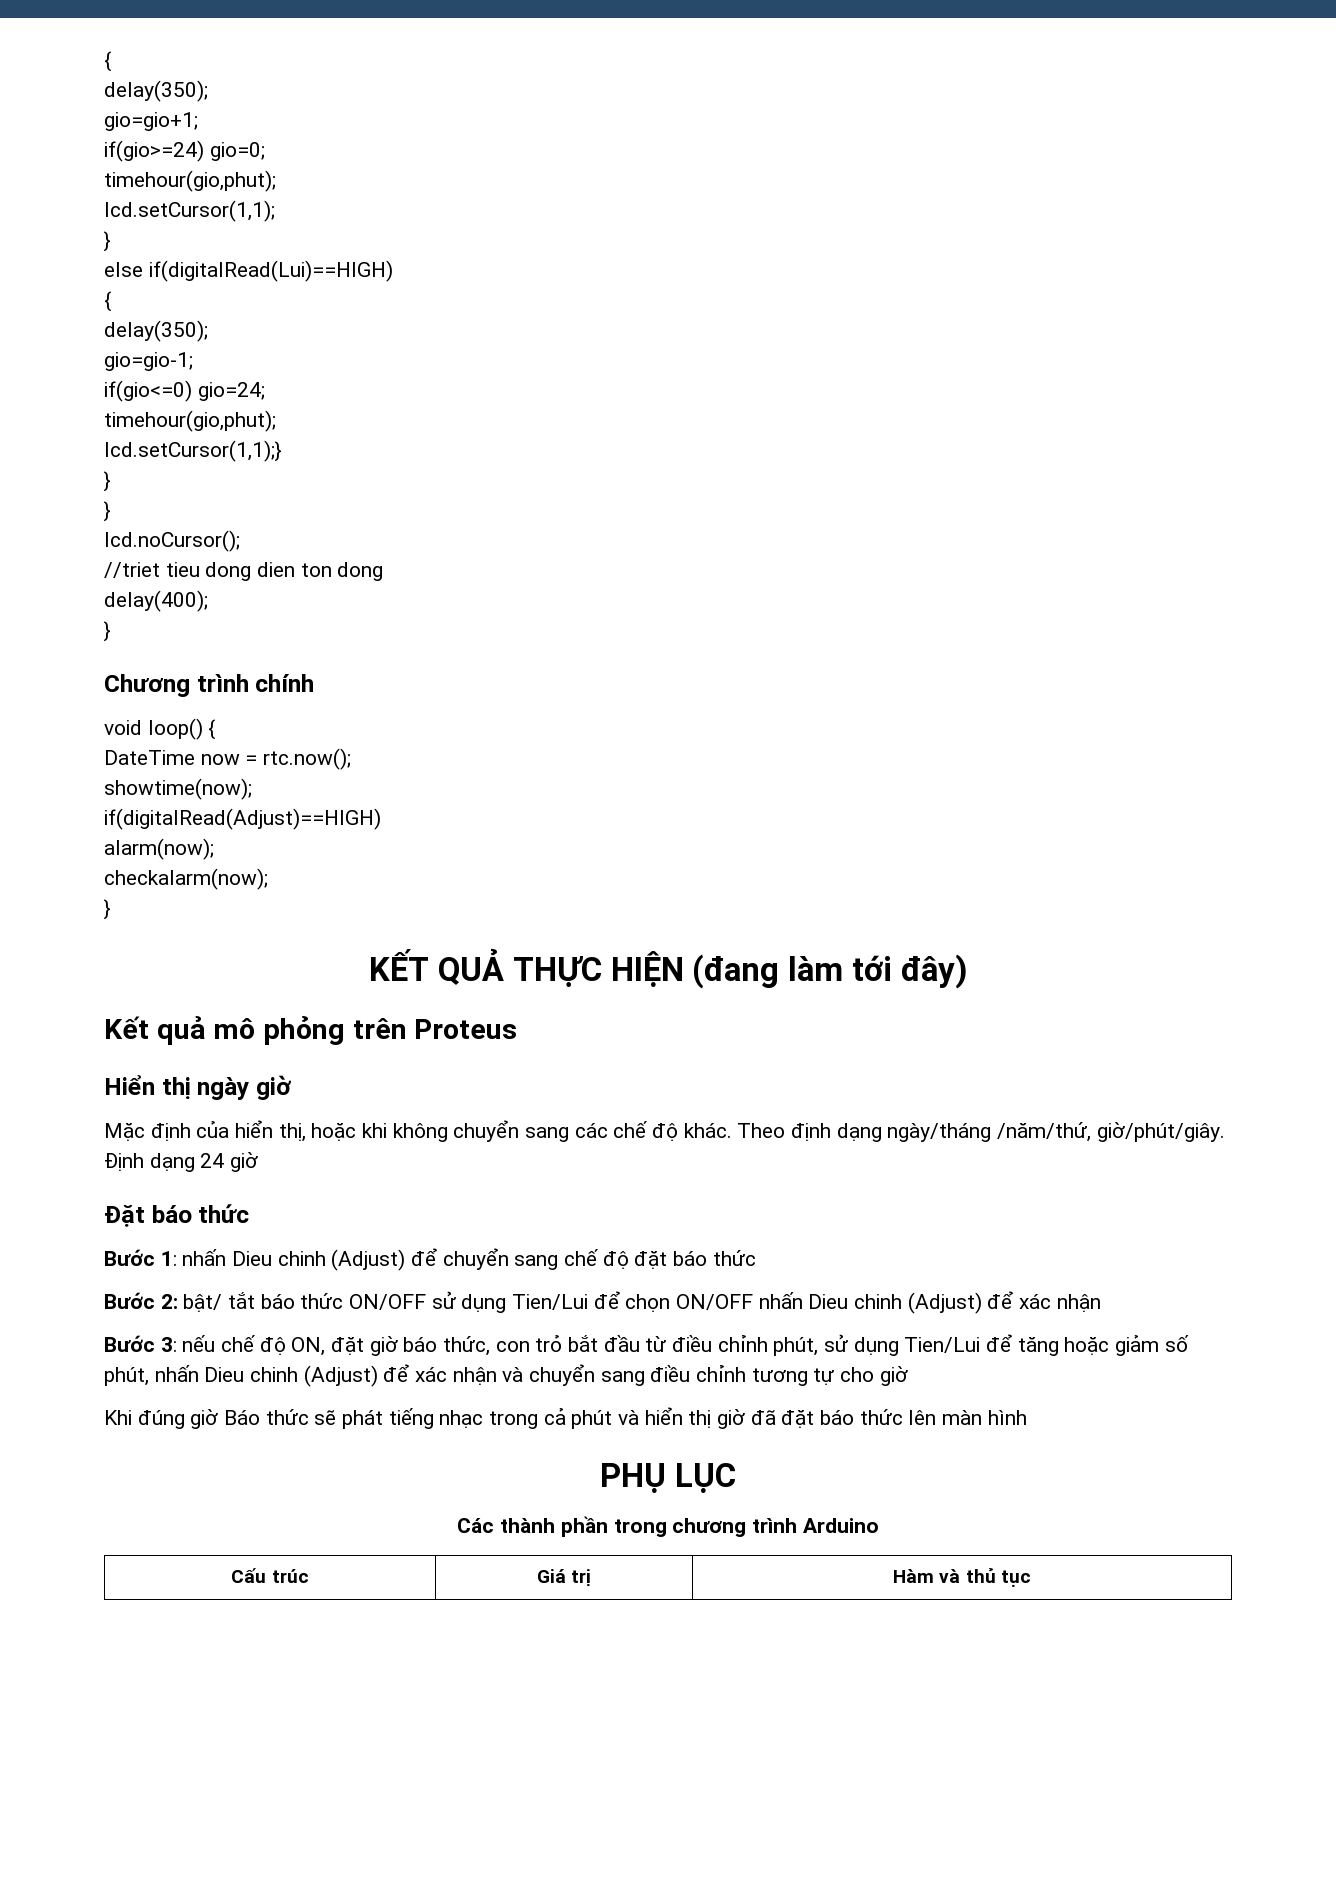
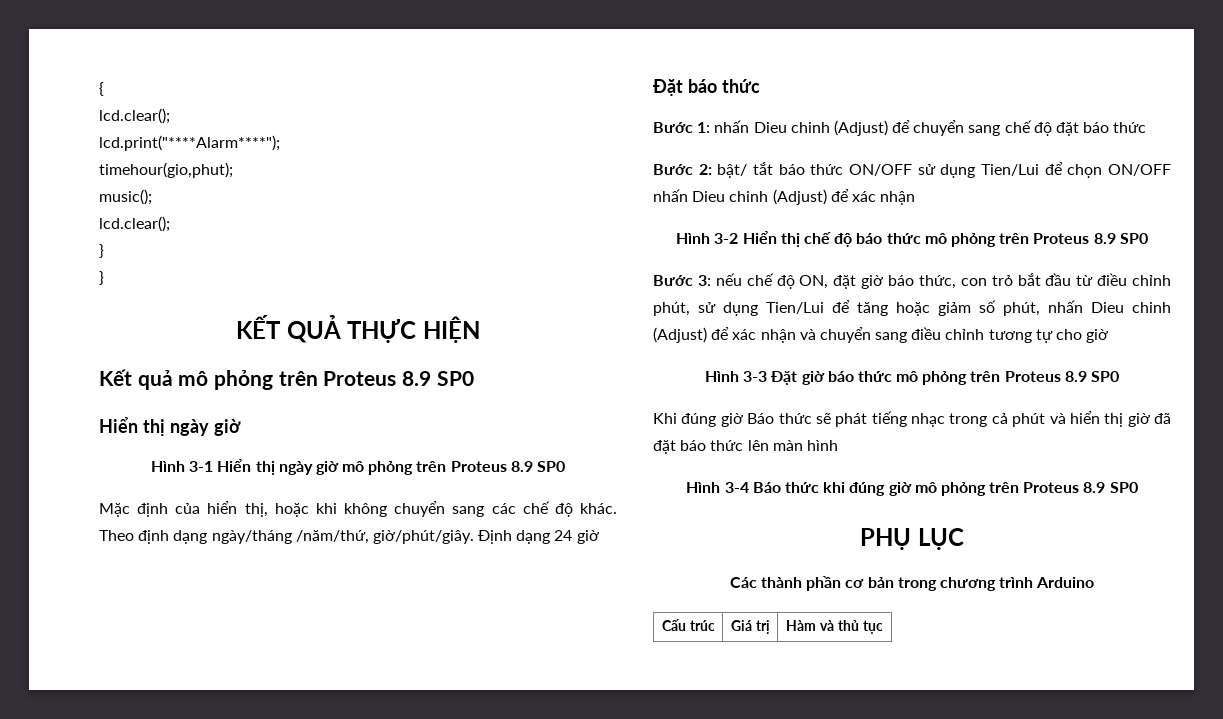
[104,51,112,72] [104,80,208,102] [104,112,198,131] [104,140,265,162] [104,170,276,192] [104,200,275,222] [103,231,111,252] [104,260,393,282] [104,291,112,312] [104,320,208,342] [104,352,193,371] [104,380,265,402] [104,410,276,432] [104,440,282,462] [103,471,111,492] [103,501,111,522] [104,530,240,552] [104,562,384,581] [104,590,208,612] [103,621,111,642] [104,674,315,697] [104,718,217,740] [104,748,352,770] [104,778,252,800] [104,808,381,830] [104,838,214,860] [104,868,268,890] { // delay(350); // gio=gio+1; // if(gio>=24) gio=0; // timehour(gio,phut); // lcd.setCursor(1,1); // } // else if(digitalRead(Lui)==HIGH) // { // delay(350); // gio=gio-1; // if(gio<=0) gio=24; // timehour(gio,phut); // lcd.setCursor(1,1);} // } // } // lcd.noCursor(); // //triet tieu dong dien ton dong // delay(400); // } // Chương trình chính // void loop() { // DateTime now = rtc.now(); // showtime(now); // if(digitalRead(Adjust)==HIGH) // alarm(now); // checkalarm(now); -> [99,82,104,96] [99,108,170,124] [99,135,280,151] [99,162,233,178] [99,189,152,205] [99,216,170,232] [99,244,104,258] { // lcd.clear(); // lcd.print("****Alarm****"); // timehour(gio,phut); // music(); // lcd.clear(); // }
[692,954,968,989] (đang làm tới đây) -> (480, 329) none
[104,1075,291,1100] // Hiển thị ngày giờ -> [402,371,474,386] [99,417,241,436] [150,459,566,475] 8.9 SP0 // Hiển thị ngày giờ // Hình 3-1 Hiển thị ngày giờ mô phỏng trên Proteus 8.9 SP0
(1101, 1303) none -> [676,231,1148,247] // Hình 3-2 Hiển thị chế độ báo thức mô phỏng trên Proteus 8.9 SP0
(908, 1376) none -> [704,371,1120,385] // Hình 3-3 Đặt giờ báo thức mô phỏng trên Proteus 8.9 SP0
(1027, 1417) none -> [686,482,1138,496] // Hình 3-4 Báo thức khi đúng giờ mô phỏng trên Proteus 8.9 SP0
(608, 1526) none -> [845,577,894,588] cơ bản

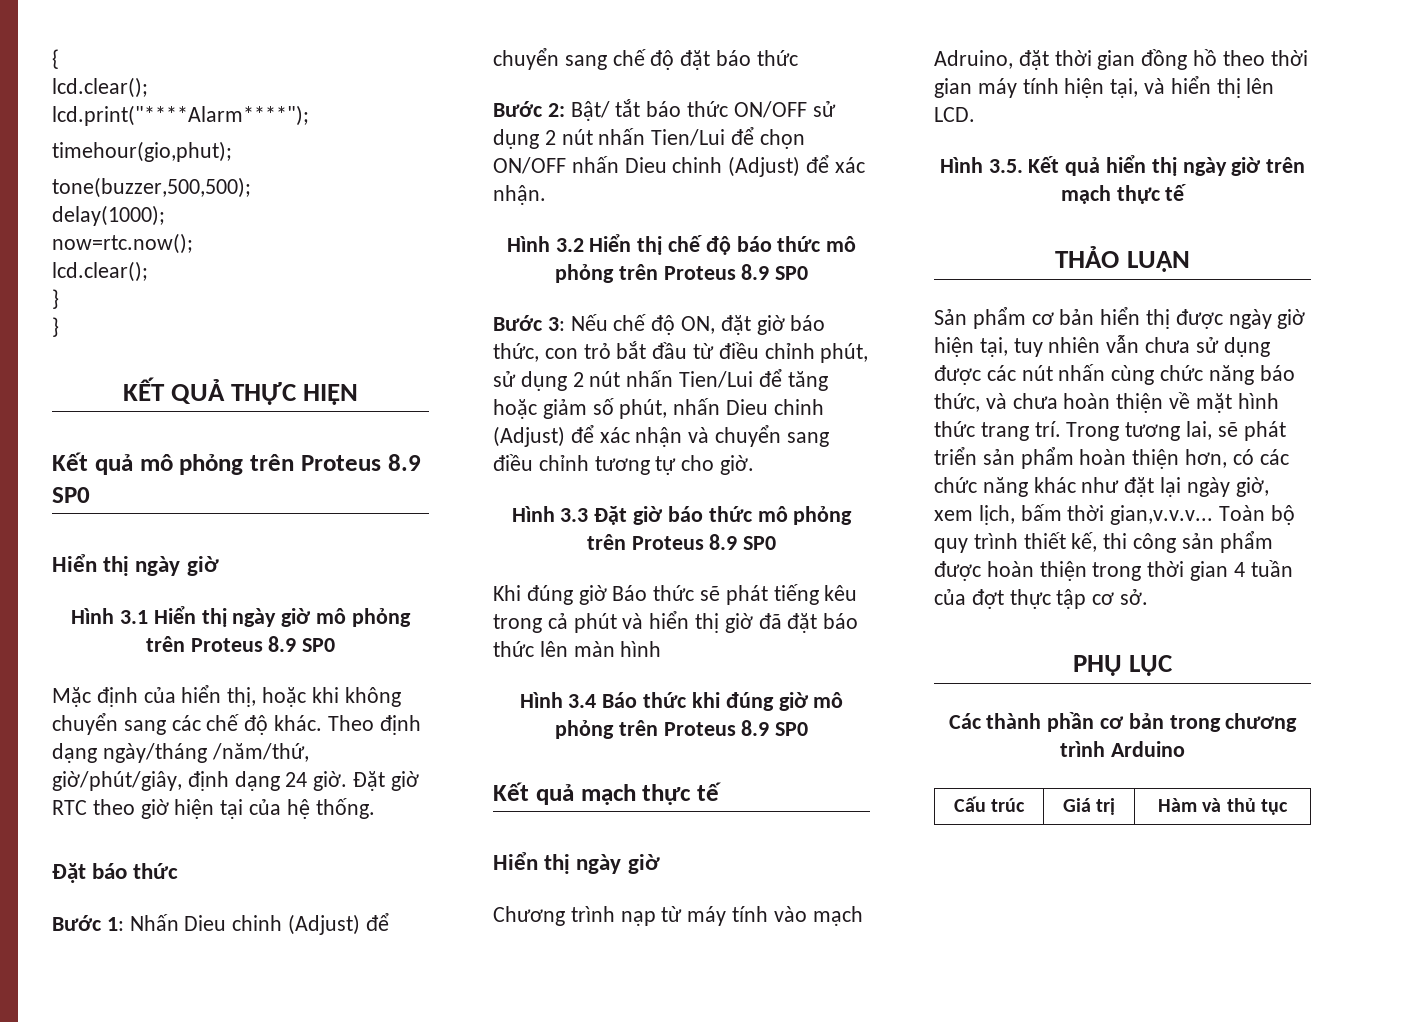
[99,189,152,205] music(); -> [52,177,251,198] [52,205,165,226] [52,233,193,254] tone(buzzer,500,500); // delay(1000); // now=rtc.now();
[189,461,214,472] 3-1 -> [119,610,148,624] 3.1
[372,530,599,544] giờ/phút/giây. Định dạng 24 giờ -> [52,771,419,791] [52,798,375,819] giờ/phút/giây, định dạng 24 giờ. Đặt giờ RTC theo giờ hiện tại của hệ thống.
[714,120,750,133] nhấn -> [129,914,179,931] Nhấn
[717,164,748,178] bật/ -> [570,101,610,121] Bật/
(976, 171) none -> [544,128,646,145] 2 nút nhấn
[880,191,916,205] [676,233,739,244] nhận // Hình 3-2 -> [493,185,546,205] [506,236,584,252] nhận. // Hình 3.2
[715,273,742,286] nếu -> [570,314,608,331] Nếu
(758, 309) none -> [572,370,674,387] 2 nút nhấn
[1086,329,1109,343] [704,371,768,382] giờ // Hình 3-3 -> [720,455,755,475] [511,506,589,522] giờ. // Hình 3.3
[911,413,945,427] nhạc -> [824,585,858,601] kêu
[724,482,749,493] 3-4 -> [568,694,597,708] 3.4
(1138, 487) none -> [493,782,721,805] [493,852,660,874] [493,906,863,926] [934,49,1308,70] [934,76,1275,98] [934,107,975,122] [939,155,1306,176] [1060,184,1188,204] [1055,246,1190,272] [934,307,1306,329] [934,335,1270,357] [934,364,1295,385] [934,392,1279,413] [934,421,1286,441] [934,447,1289,469] [934,477,1269,497] [934,504,1295,525] [934,531,1273,553] [934,560,1293,581] [934,589,1149,609] // Kết quả mạch thực tế // Hiển thị ngày giờ // Chương trình nạp từ máy tính vào mạch Adruino, đặt thời gian đồng hồ theo thời gian máy tính hiện tại, và hiển thị lên LCD. // Hình 3.5. Kết quả hiển thị ngày giờ trên mạch thực tế // THẢO LUẬN // Sản phẩm cơ bản hiển thị được ngày giờ hiện tại, tuy nhiên vẫn chưa sử dụng được các nút nhấn cùng chức năng báo thức, và chưa hoàn thiện về mặt hình thức trang trí. Trong tương lai, sẽ phát triển sản phẩm hoàn thiện hơn, có các chức năng khác như đặt lại ngày giờ, xem lịch, bấm thời gian,v.v.v... Toàn bộ quy trình thiết kế, thi công sản phẩm được hoàn thiện trong thời gian 4 tuần của đợt thực tập cơ sở.

